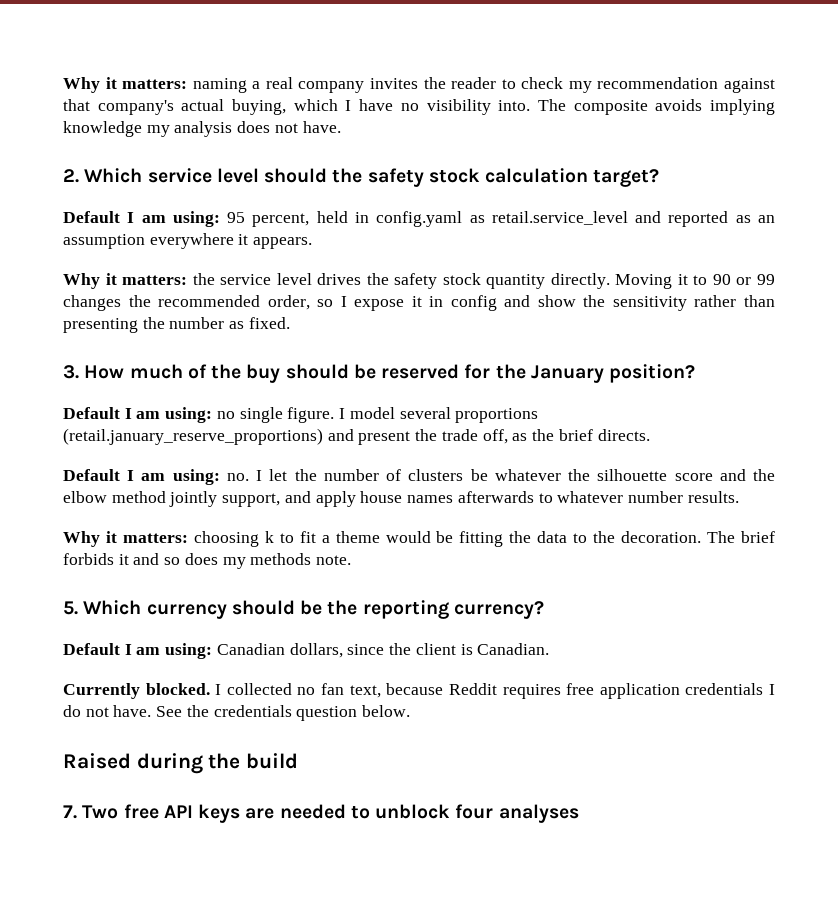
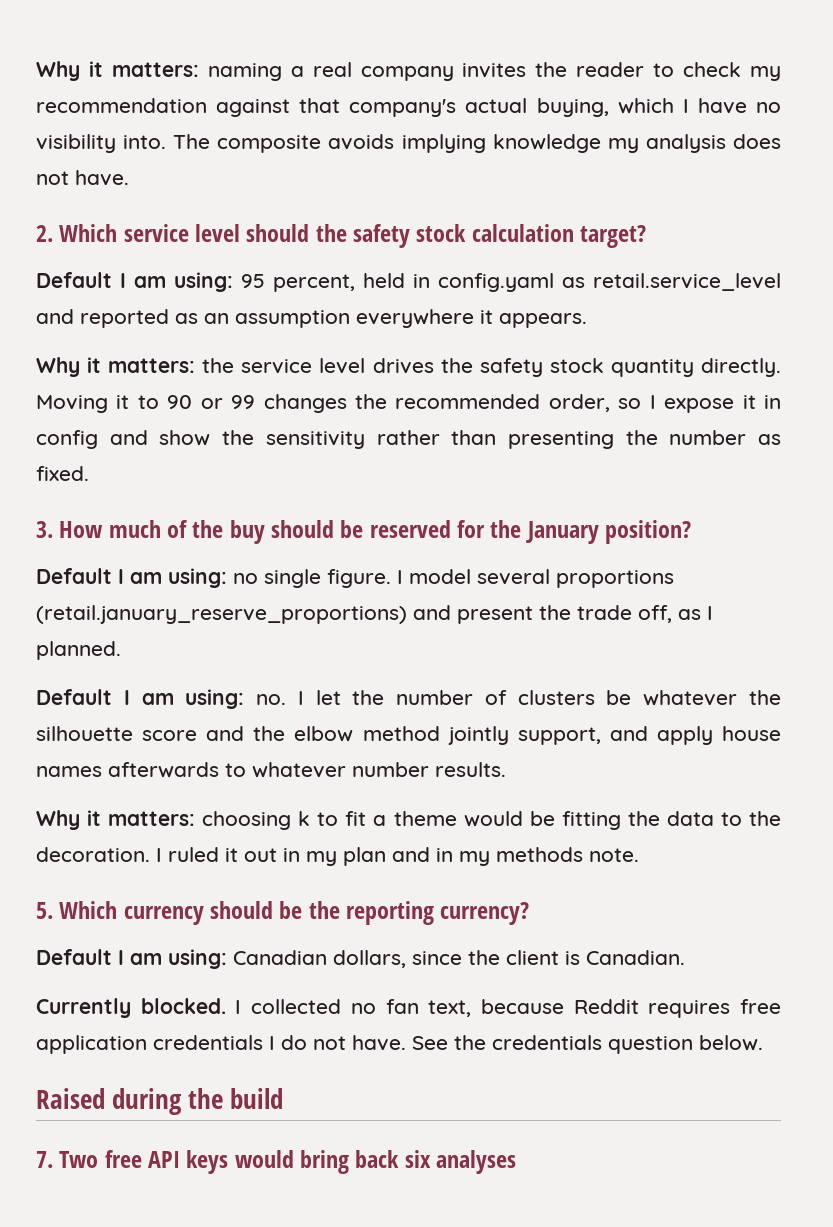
[532,429,650,441] the brief directs. -> [707,606,713,620] [36,641,121,660] I planned.
[707,531,776,543] [63,553,218,565] The brief forbids it and so does -> [156,847,453,866] I ruled it out in my plan and in
[245,804,494,819] are needed to unblock four -> [234,1150,431,1174] would bring back six

